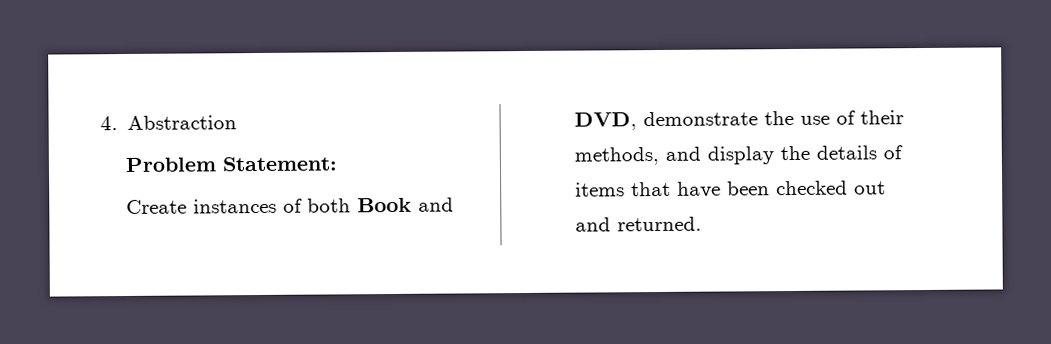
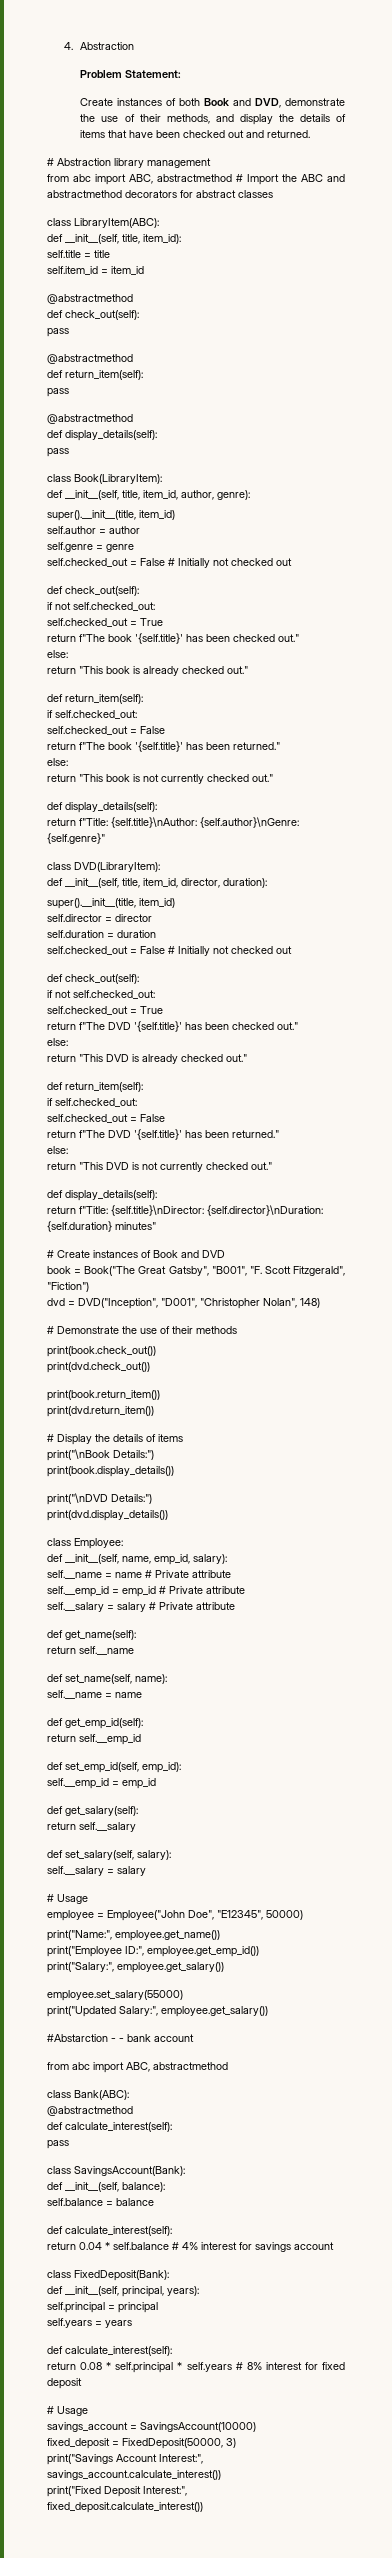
(702, 224) none -> [47,158,211,168] [47,174,345,185] [47,190,273,198] [47,218,159,228] [47,234,181,244] [47,250,110,258] [47,266,144,275] [47,294,133,304] [47,310,139,320] [47,328,69,337] [47,354,133,364] [47,370,143,380] [47,388,69,397] [47,414,133,424] [47,430,157,441] [47,448,69,457] [47,474,162,484] [47,490,250,500] [47,510,175,521] [47,526,140,534] [47,542,134,552] [47,558,292,568] [47,586,139,596] [47,602,155,611] [47,618,163,627] [47,633,299,644] [47,650,68,658] [47,666,248,676] [47,694,143,704] [47,710,137,719] [47,726,165,735] [47,741,280,752] [47,758,68,766] [47,774,273,784] [47,802,157,813] [47,817,299,828] [47,833,105,844] [47,862,160,872] [47,878,267,888] [47,898,175,909] [47,914,152,922] [47,930,156,938] [47,946,292,956] [47,974,139,984] [47,990,155,999] [47,1006,163,1015] [47,1021,298,1032] [47,1038,68,1046] [47,1054,247,1064] [47,1082,143,1092] [47,1098,137,1107] [47,1114,165,1123] [47,1129,279,1140] [47,1146,68,1154] [47,1162,272,1172] [47,1190,157,1201] [47,1205,323,1216] [47,1221,156,1232] [47,1250,225,1258] [47,1266,345,1276] [47,1282,89,1292] [47,1298,320,1309] [47,1326,237,1334] [47,1346,156,1357] [47,1362,150,1373] [47,1390,160,1401] [47,1406,154,1417] [47,1434,183,1445] [47,1449,154,1461] [47,1466,174,1477] [47,1493,152,1505] [47,1510,168,1521] [47,1538,123,1549] [47,1554,227,1565] [47,1570,231,1579] [47,1586,245,1597] [47,1602,235,1612] [47,1630,136,1640] [47,1646,134,1655] [47,1674,167,1684] [47,1690,142,1699] [47,1718,143,1729] [47,1734,141,1745] [47,1762,181,1773] [47,1778,156,1789] [47,1806,138,1816] [47,1822,136,1832] [47,1850,171,1860] [47,1866,146,1876] [47,1894,88,1904] [47,1910,303,1921] [47,1930,220,1941] [47,1946,259,1957] [47,1962,224,1973] [47,1990,183,2001] [47,2006,268,2017] [47,2034,194,2042] [47,2062,228,2073] [47,2090,129,2100] [47,2106,133,2116] [47,2122,172,2132] [47,2140,69,2149] [47,2166,185,2176] [47,2182,165,2192] [47,2198,154,2206] [47,2226,172,2236] [47,2242,334,2252] [47,2270,169,2281] [47,2286,199,2297] [47,2302,158,2313] [47,2318,132,2328] [47,2346,172,2356] [47,2362,345,2373] [47,2378,82,2389] [47,2406,88,2416] [47,2422,256,2432] [47,2438,236,2449] [47,2454,203,2465] [47,2470,221,2480] [47,2486,187,2497] [47,2502,203,2513] // # Abstraction library management // from abc import ABC, abstractmethod # Import the ABC and abstractmethod decorators for abstract classes // class LibraryItem(ABC): // def __init__(self, title, item_id): // self.title = title // self.item_id = item_id // @abstractmethod // def check_out(self): // pass // @abstractmethod // def return_item(self): // pass // @abstractmethod // def display_details(self): // pass // class Book(LibraryItem): // def __init__(self, title, item_id, author, genre): // super().__init__(title, item_id) // self.author = author // self.genre = genre // self.checked_out = False # Initially not checked out // def check_out(self): // if not self.checked_out: // self.checked_out = True // return f"The book '{self.title}' has been checked out." // else: // return "This book is already checked out." // def return_item(self): // if self.checked_out: // self.checked_out = False // return f"The book '{self.title}' has been returned." // else: // return "This book is not currently checked out." // def display_details(self): // return f"Title: {self.title}\nAuthor: {self.author}\nGenre: {self.genre}" // class DVD(LibraryItem): // def __init__(self, title, item_id, director, duration): // super().__init__(title, item_id) // self.director = director // self.duration = duration // self.checked_out = False # Initially not checked out // def check_out(self): // if not self.checked_out: // self.checked_out = True // return f"The DVD '{self.title}' has been checked out." // else: // return "This DVD is already checked out." // def return_item(self): // if self.checked_out: // self.checked_out = False // return f"The DVD '{self.title}' has been returned." // else: // return "This DVD is not currently checked out." // def display_details(self): // return f"Title: {self.title}\nDirector: {self.director}\nDuration: {self.duration} minutes" // # Create instances of Book and DVD // book = Book("The Great Gatsby", "B001", "F. Scott Fitzgerald", "Fiction") // dvd = DVD("Inception", "D001", "Christopher Nolan", 148) // # Demonstrate the use of their methods // print(book.check_out()) // print(dvd.check_out()) // print(book.return_item()) // print(dvd.return_item()) // # Display the details of items // print("\nBook Details:") // print(book.display_details()) // print("\nDVD Details:") // print(dvd.display_details()) // class Employee: // def __init__(self, name, emp_id, salary): // self.__name = name # Private attribute // self.__emp_id = emp_id # Private attribute // self.__salary = salary # Private attribute // def get_name(self): // return self.__name // def set_name(self, name): // self.__name = name // def get_emp_id(self): // return self.__emp_id // def set_emp_id(self, emp_id): // self.__emp_id = emp_id // def get_salary(self): // return self.__salary // def set_salary(self, salary): // self.__salary = salary // # Usage // employee = Employee("John Doe", "E12345", 50000) // print("Name:", employee.get_name()) // print("Employee ID:", employee.get_emp_id()) // print("Salary:", employee.get_salary()) // employee.set_salary(55000) // print("Updated Salary:", employee.get_salary()) // #Abstarction - - bank account // from abc import ABC, abstractmethod // class Bank(ABC): // @abstractmethod // def calculate_interest(self): // pass // class SavingsAccount(Bank): // def __init__(self, balance): // self.balance = balance // def calculate_interest(self): // return 0.04 * self.balance # 4% interest for savings account // class FixedDeposit(Bank): // def __init__(self, principal, years): // self.principal = principal // self.years = years // def calculate_interest(self): // return 0.08 * self.principal * self.years # 8% interest for fixed deposit // # Usage // savings_account = SavingsAccount(10000) // fixed_deposit = FixedDeposit(50000, 3) // print("Savings Account Interest:", savings_account.calculate_interest()) // print("Fixed Deposit Interest:", fixed_deposit.calculate_interest())

